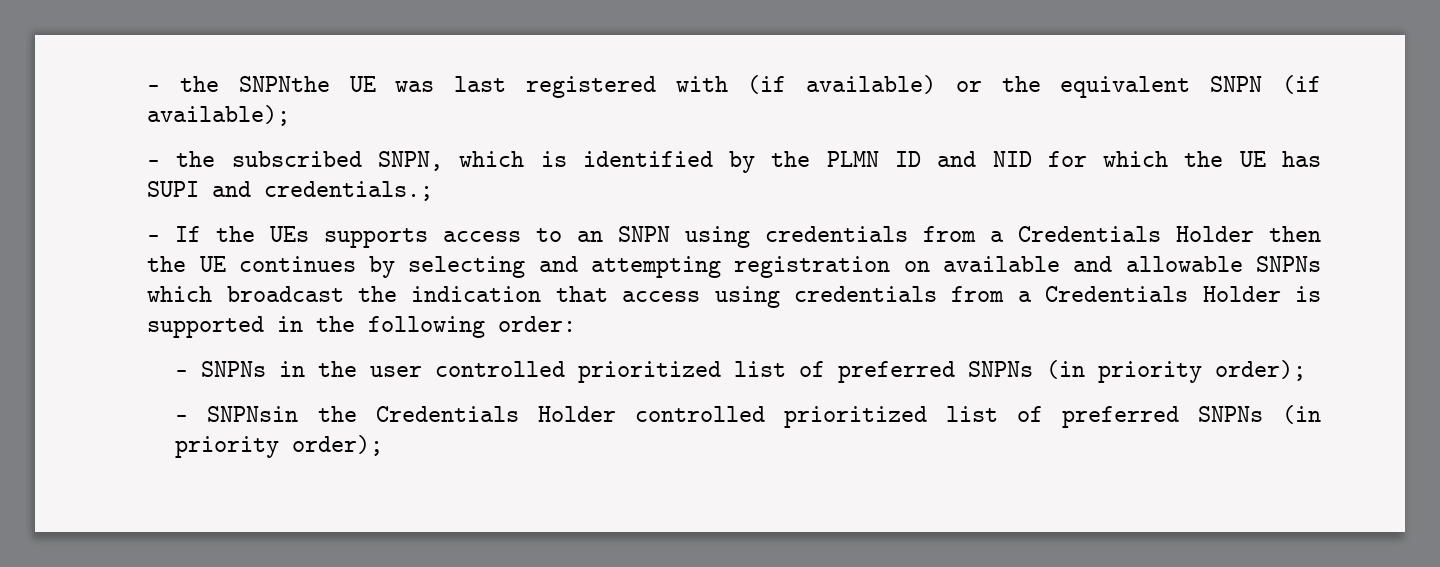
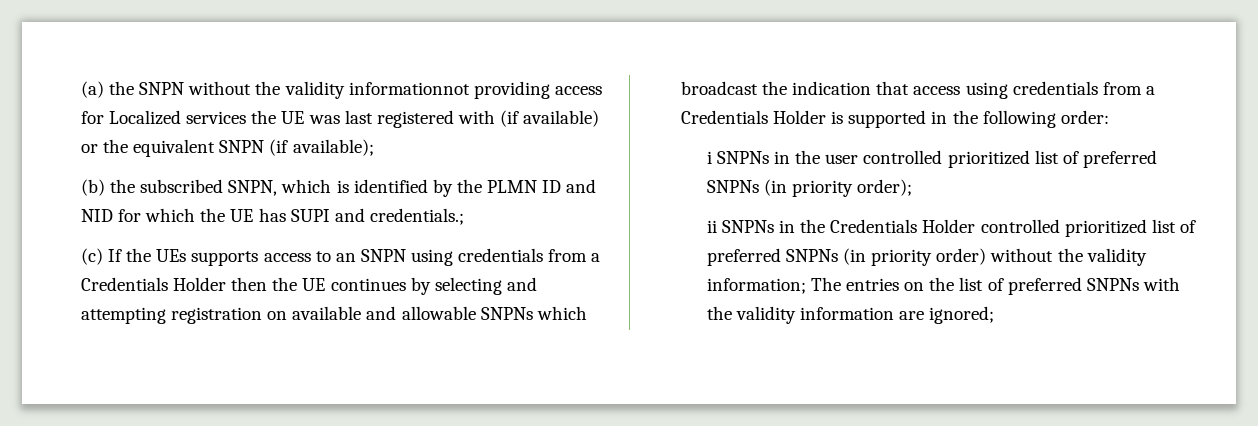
[147,76,330,92] - the SNPNthe -> [80,81,602,99] [80,110,277,125] (a) the SNPN without the validity informationnot providing access for Localized services the
[147,160,161,167] - -> [80,179,105,196] (b)
[147,235,161,242] - -> [80,248,103,265] (c)
[175,370,189,377] - -> [706,151,712,164] i
[175,406,299,422] - SNPNsin -> [706,220,796,233] ii SNPNs in
[292,435,384,456] order); -> [936,248,1147,266] [706,277,1180,295] [706,306,995,324] order) without the validity information; The entries on the list of preferred SNPNs with the validity information are ignored;

